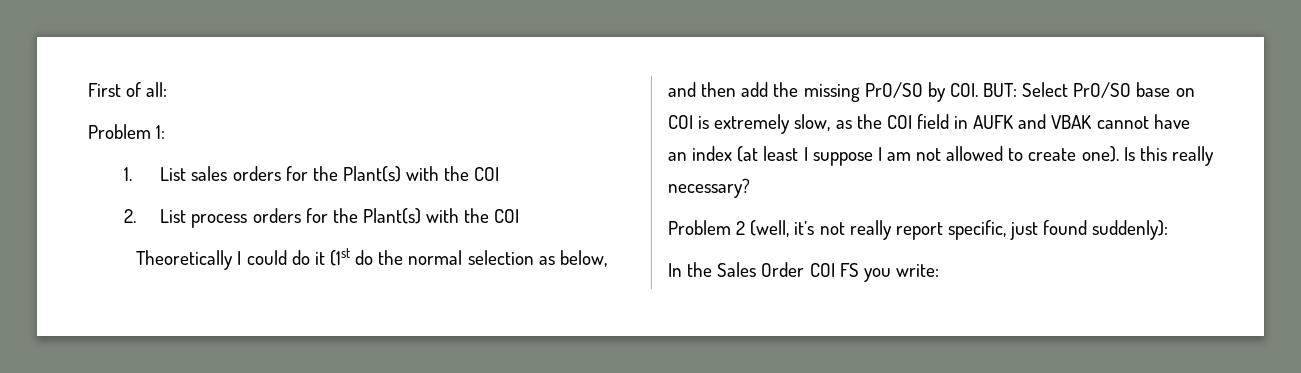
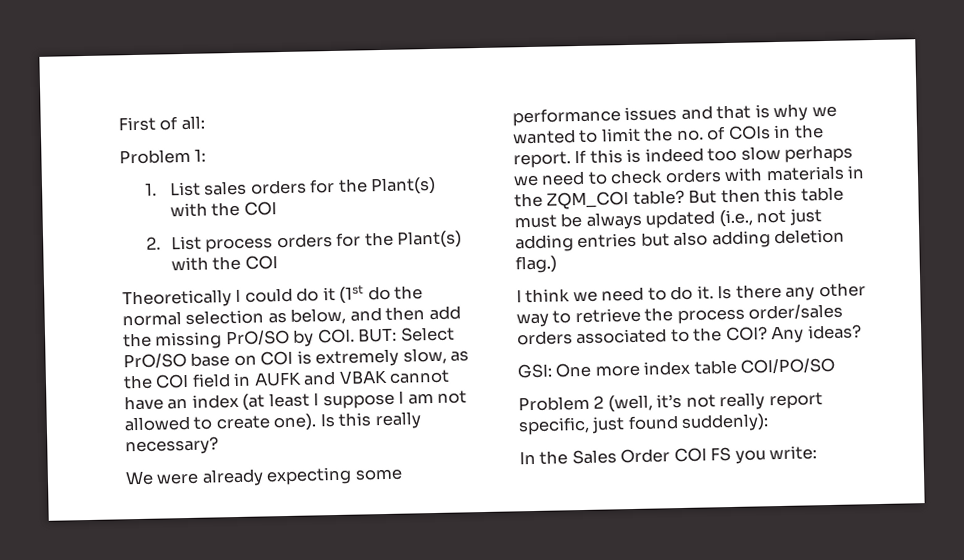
(750, 188) none -> [125,466,403,487] [512,103,837,127] [512,124,824,145] [513,144,854,169] [513,165,866,187] [514,186,844,210] [514,208,822,230] [515,228,846,253] [515,255,557,274] [516,282,866,304] [516,303,844,328] [517,324,862,346] [517,357,836,379] // We were already expecting some performance issues and that is why we wanted to limit the no. of COIs in the report. If this is indeed too slow perhaps we need to check orders with materials in the ZQM_COI table? But then this table must be always updated (i.e., not just adding entries but also adding deletion flag.) // I think we need to do it. Is there any other way to retrieve the process order/sales orders associated to the COI? Any ideas? // GSI: One more index table COI/PO/SO

